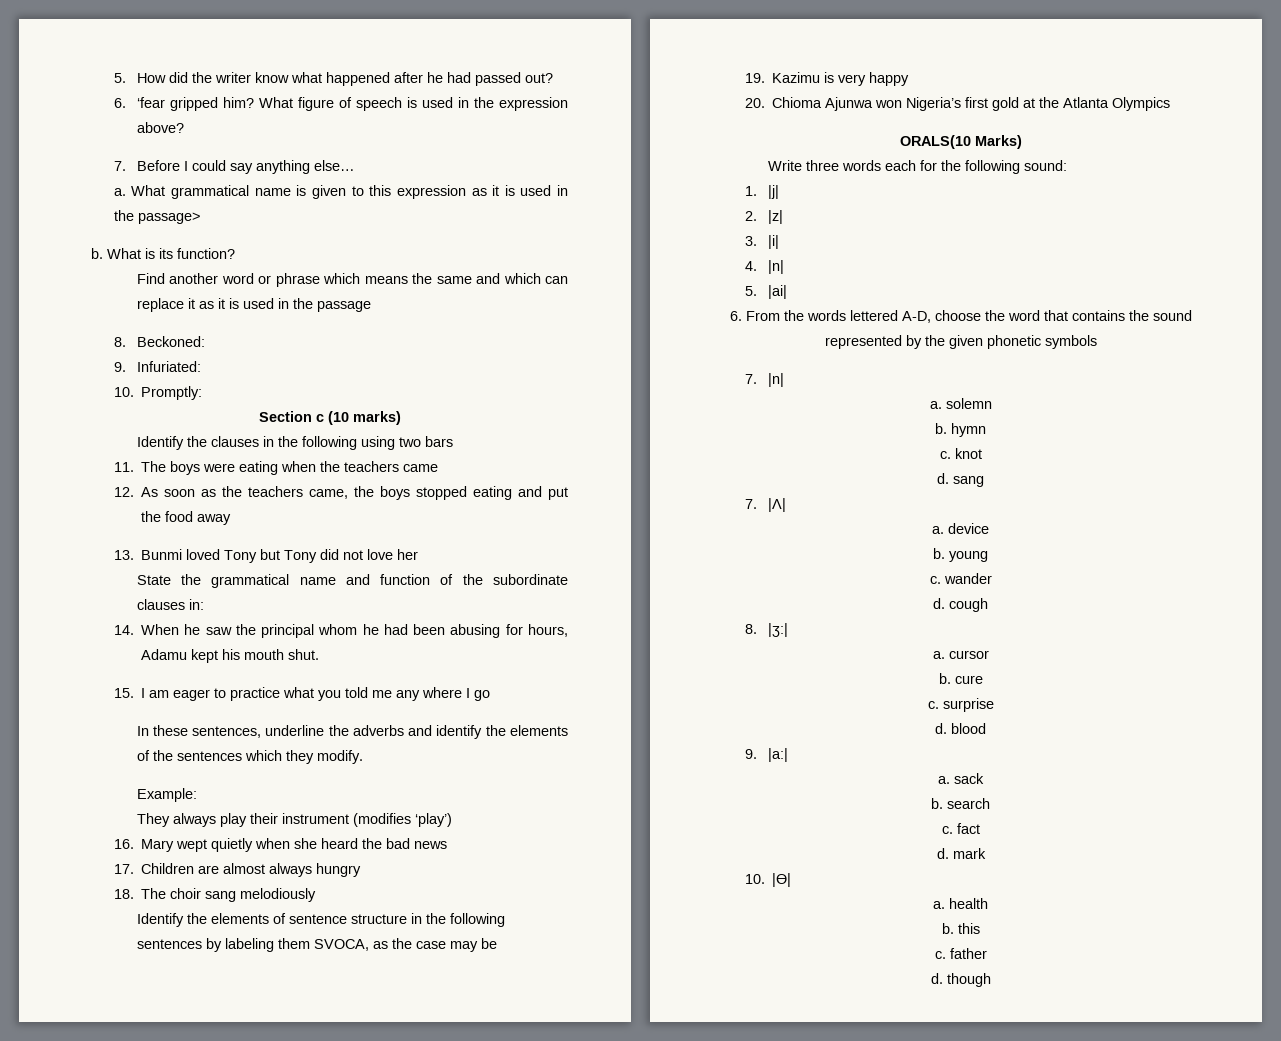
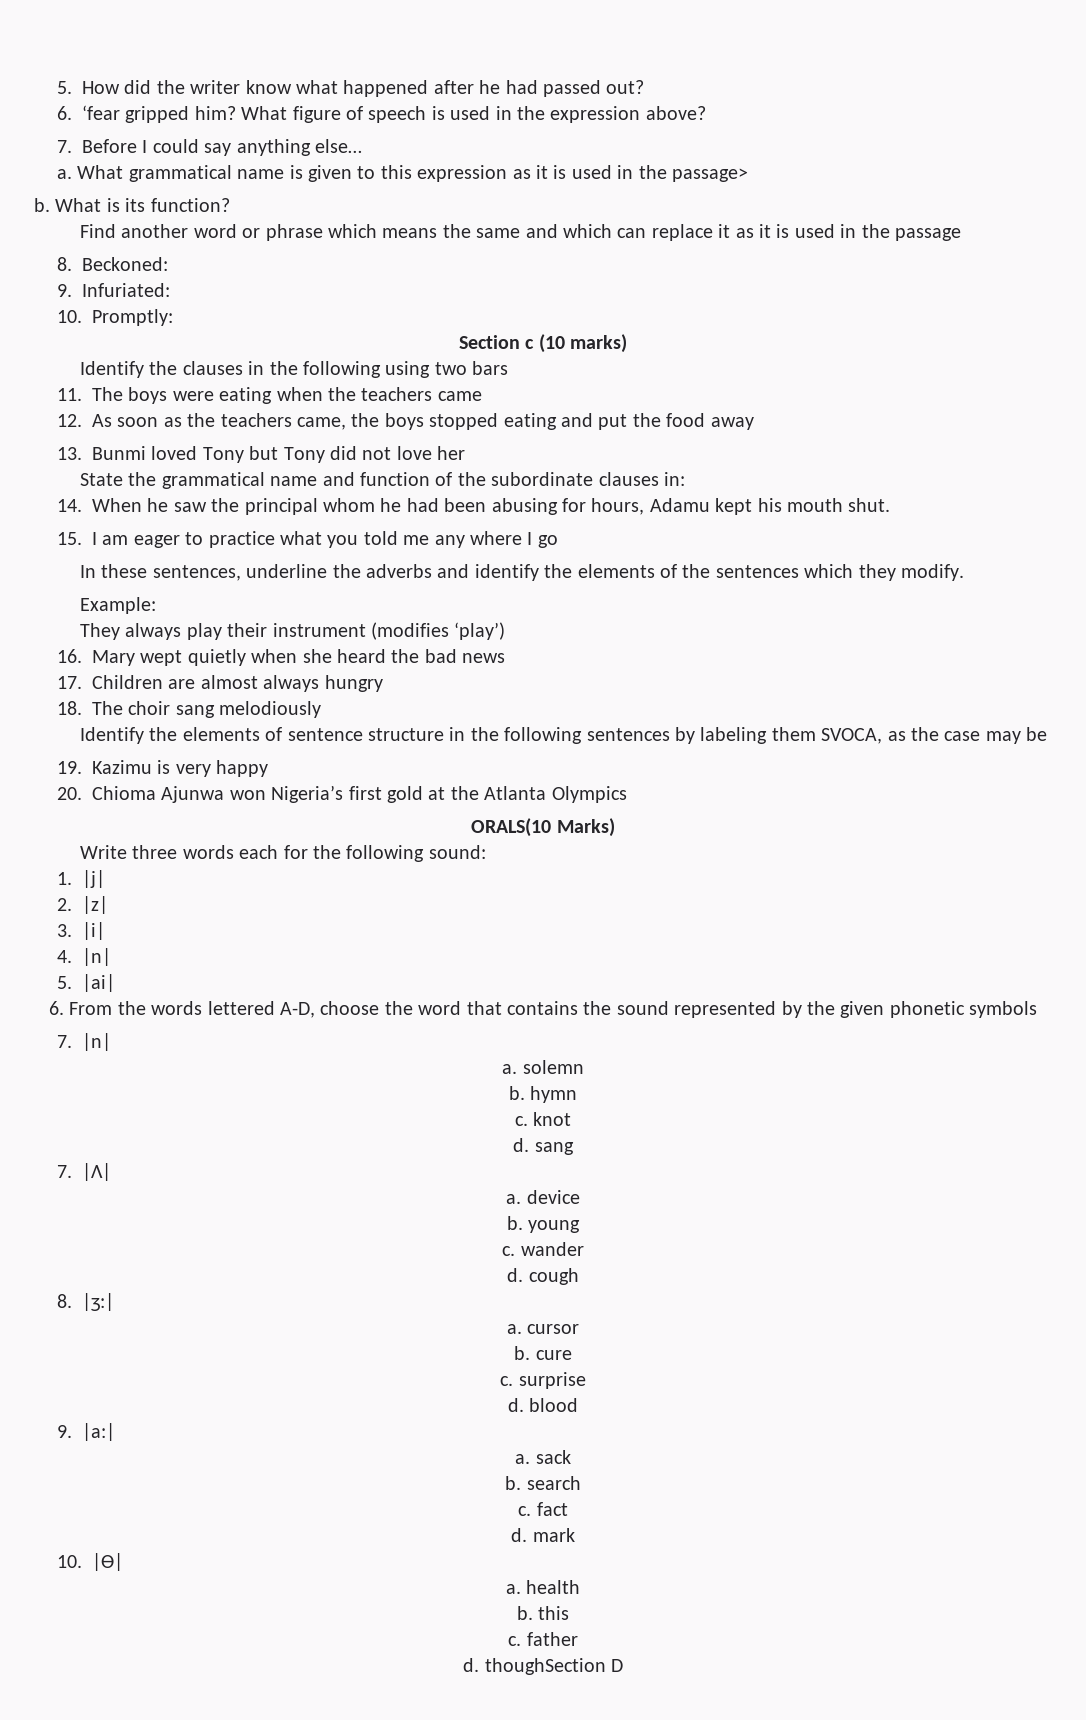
[946,973,991,987] though -> [484,1658,623,1675] thoughSection D

